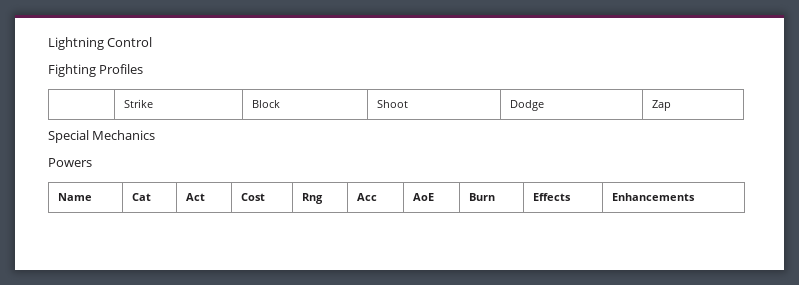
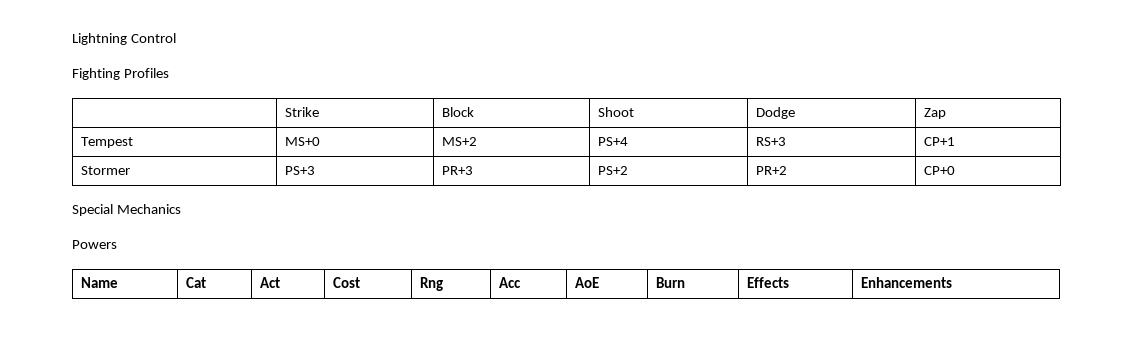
(671, 105) none -> [81,137,134,148] [285,137,321,146] [442,137,478,146] [598,137,629,146] [756,137,787,146] [924,137,956,146] [81,166,131,175] [285,166,316,175] [442,166,474,175] [598,166,629,175] [756,166,788,175] [924,166,956,175] // Tempest | MS+0 | MS+2 | PS+4 | RS+3 | CP+1 // Stormer | PS+3 | PR+3 | PS+2 | PR+2 | CP+0

